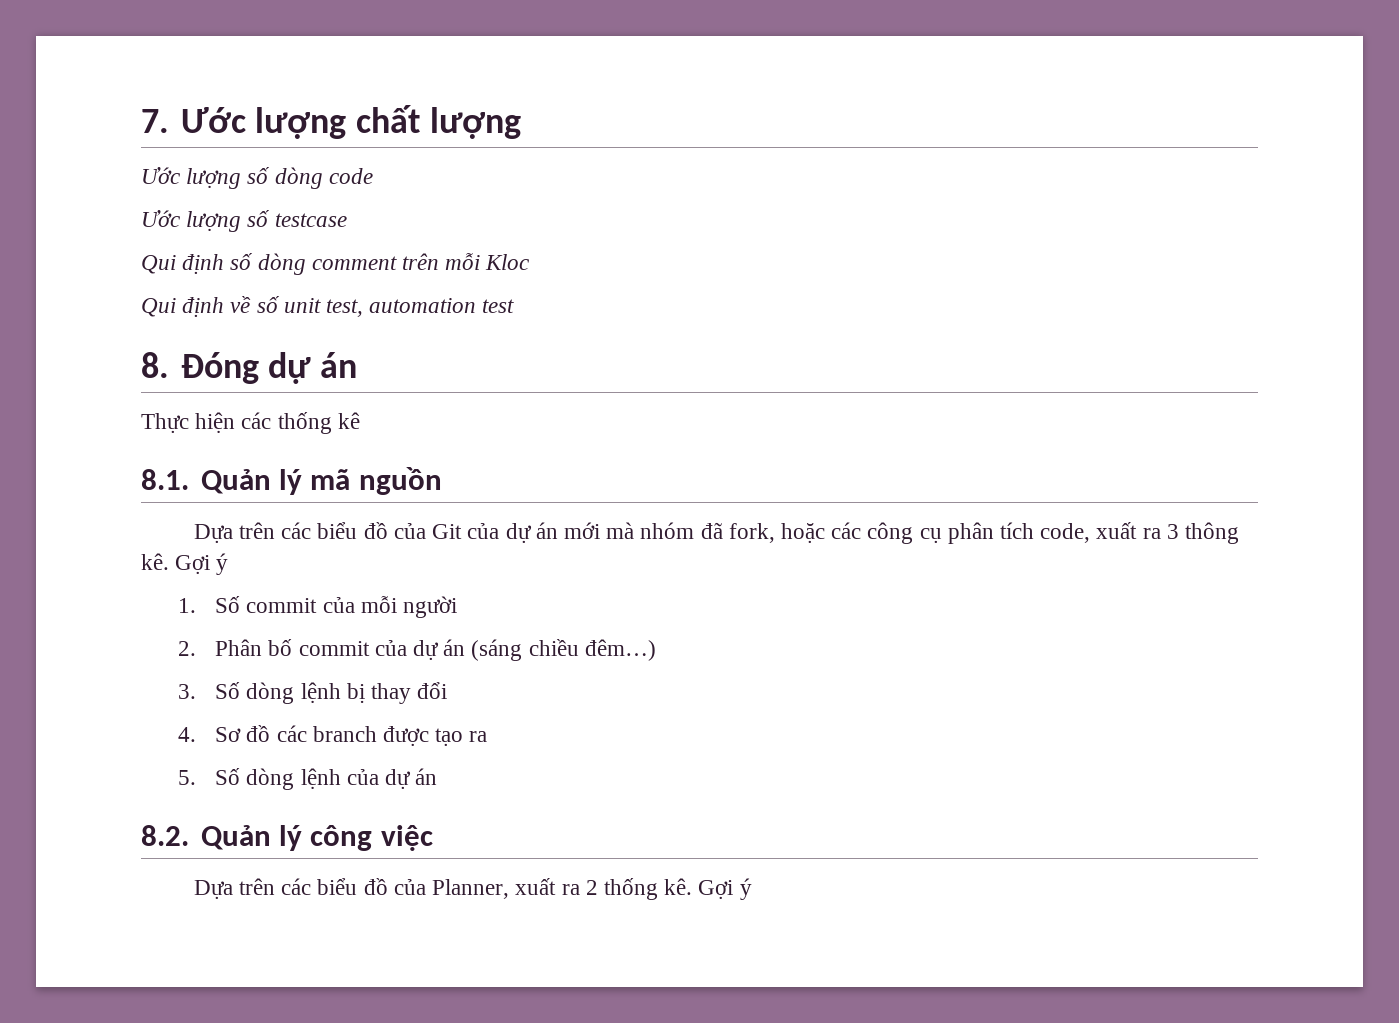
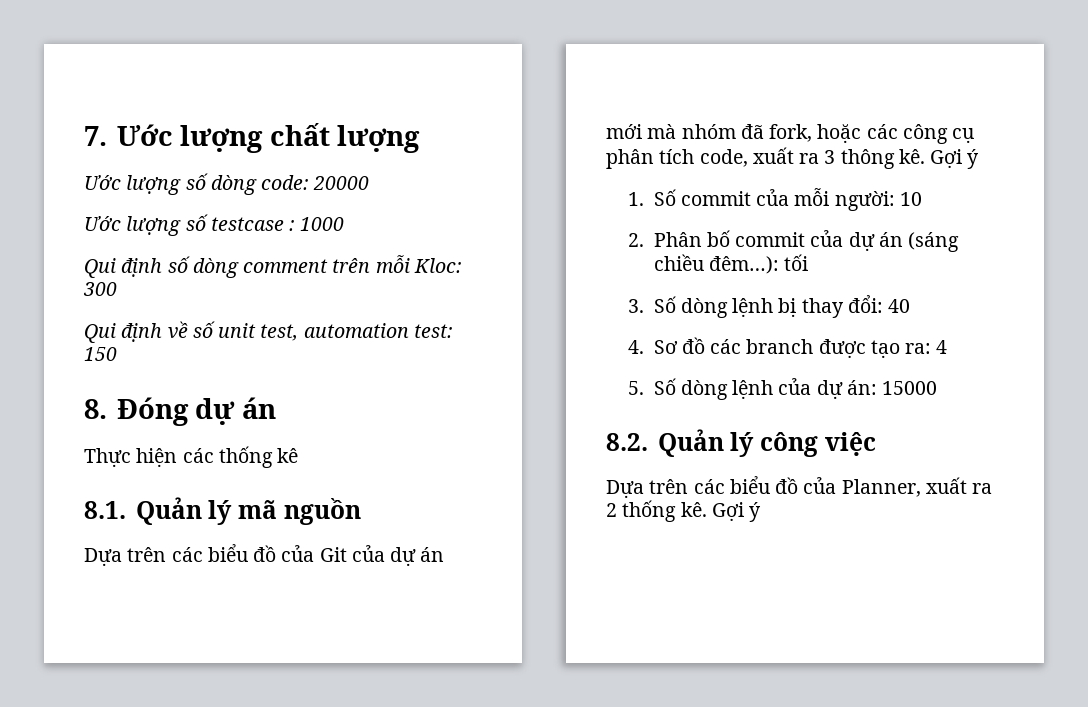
[328,168,373,184] code -> [261,175,370,190] code: 20000
(347, 220) none -> [289,217,345,231] : 1000
[485,254,530,270] Kloc -> [413,258,462,273] [83,282,117,296] Kloc: 300
[482,299,515,313] test -> [413,324,453,338] [84,347,117,361] test: 150
[402,596,457,618] người -> [834,191,922,211] người: 10
[584,639,656,661] đêm…) -> [708,254,809,274] đêm…): tối
[417,682,448,699] đổi -> [847,295,911,313] đổi: 40
[469,731,488,742] ra -> [905,340,948,354] ra: 4
[415,768,438,785] án -> [846,380,938,395] án: 15000

